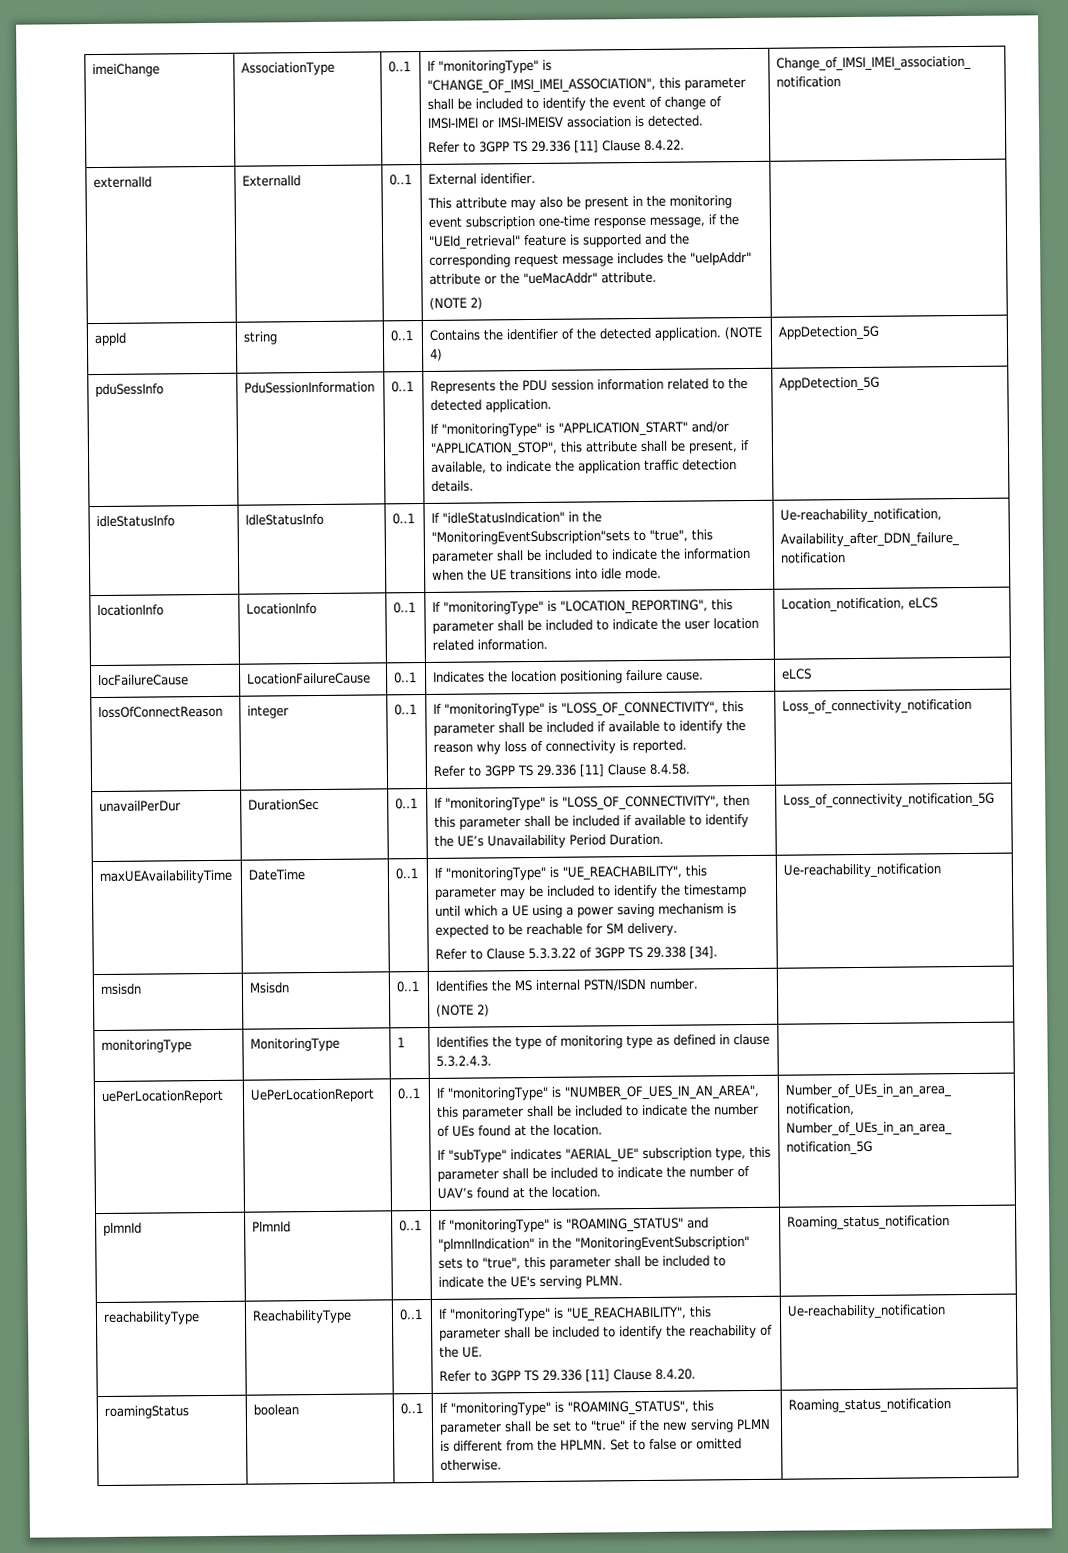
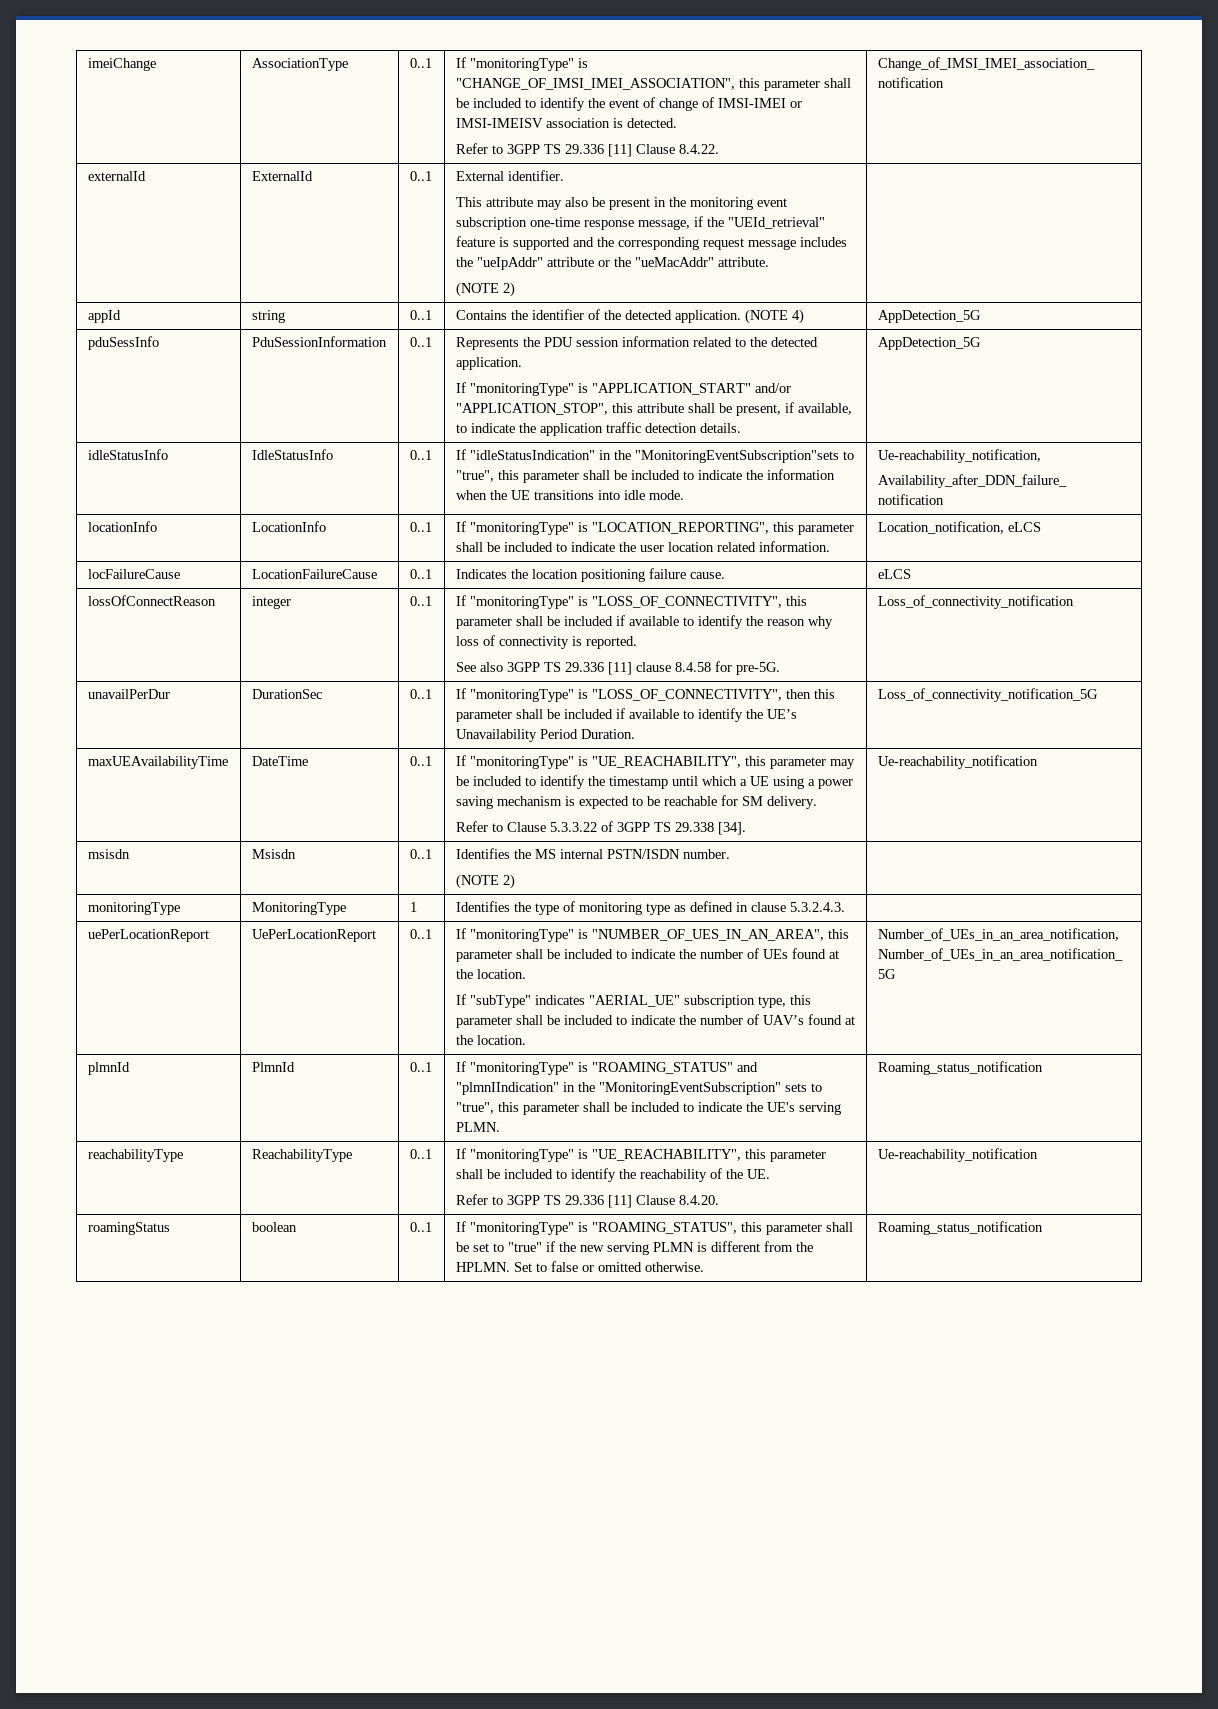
[433,763,691,777] Refer to 3GPP TS 29.336 [11] Clause 8.4.58. -> [455,661,780,675] See also 3GPP TS 29.336 [11] clause 8.4.58 for pre-5G.

